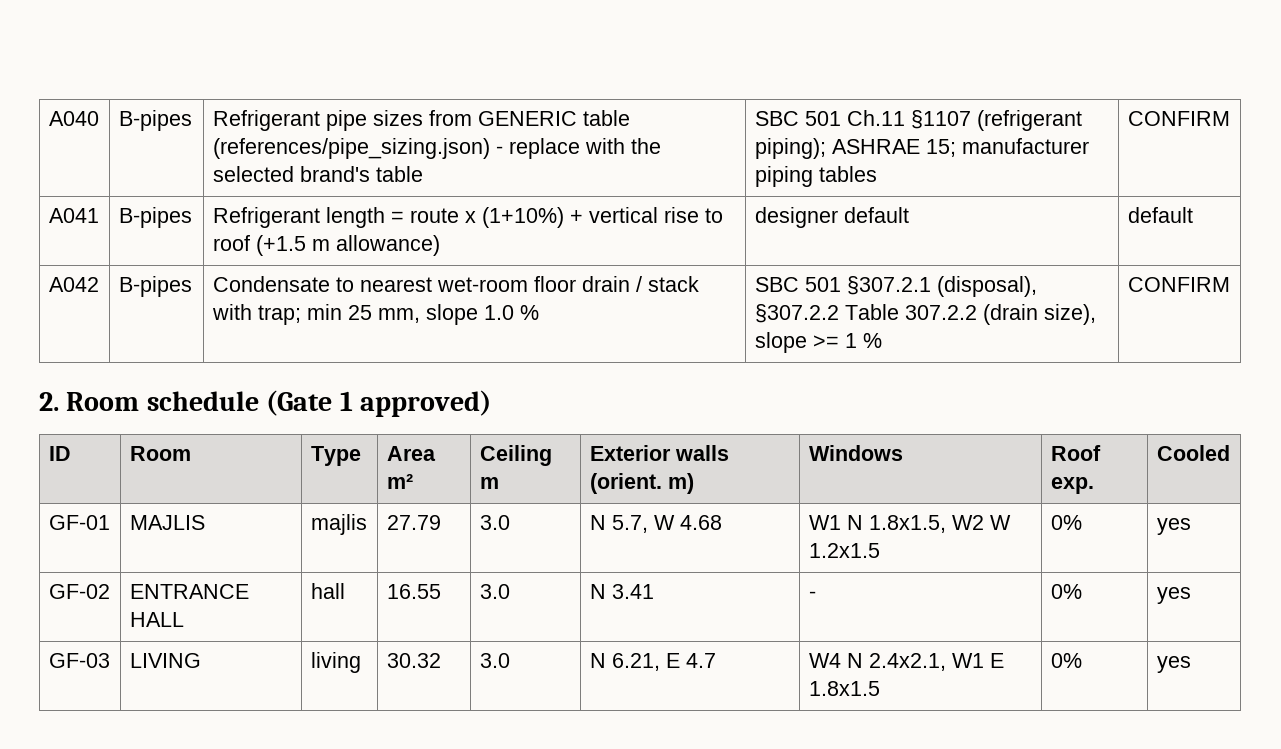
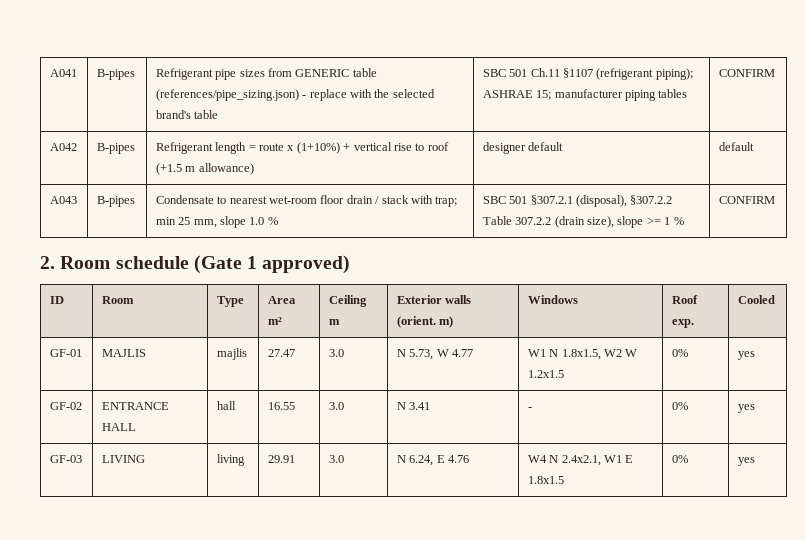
[48,111,99,126] A040 -> [49,69,77,77] A041
[48,208,99,223] A041 -> [49,143,77,151] A042
[48,277,99,292] A042 -> [49,196,77,204] A043
[386,515,441,530] [479,515,510,530] [589,515,722,533] 27.79 | 3.0 | N 5.7, W 4.68 -> [267,349,295,357] [328,349,344,357] [396,349,474,360] 27.47 | 3.0 | N 5.73, W 4.77
[386,653,441,668] [479,653,510,668] [589,653,716,671] 30.32 | 3.0 | N 6.21, E 4.7 -> [267,455,295,463] [328,455,344,463] [396,455,470,466] 29.91 | 3.0 | N 6.24, E 4.76

